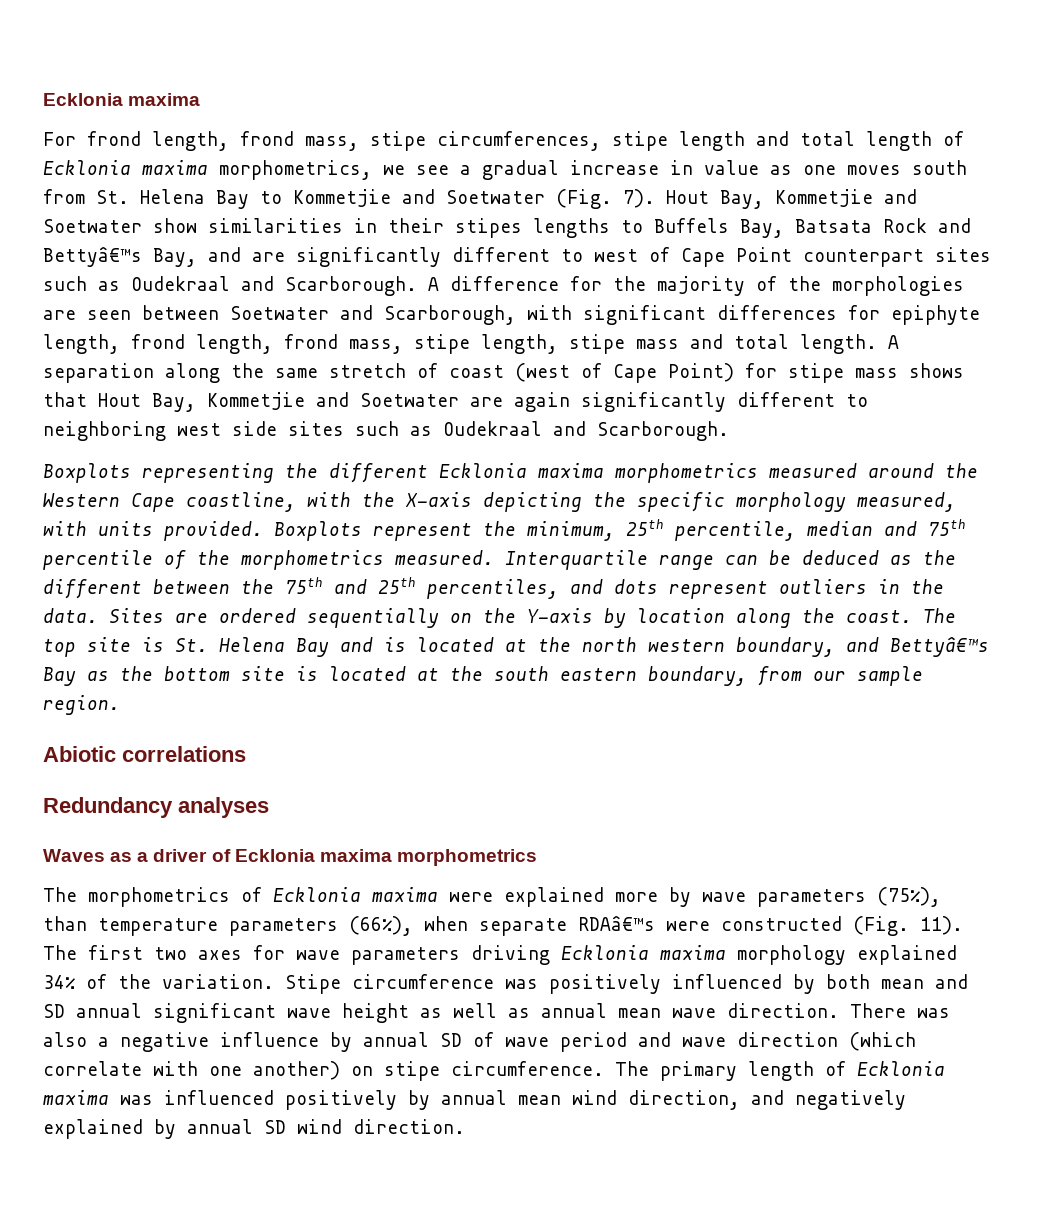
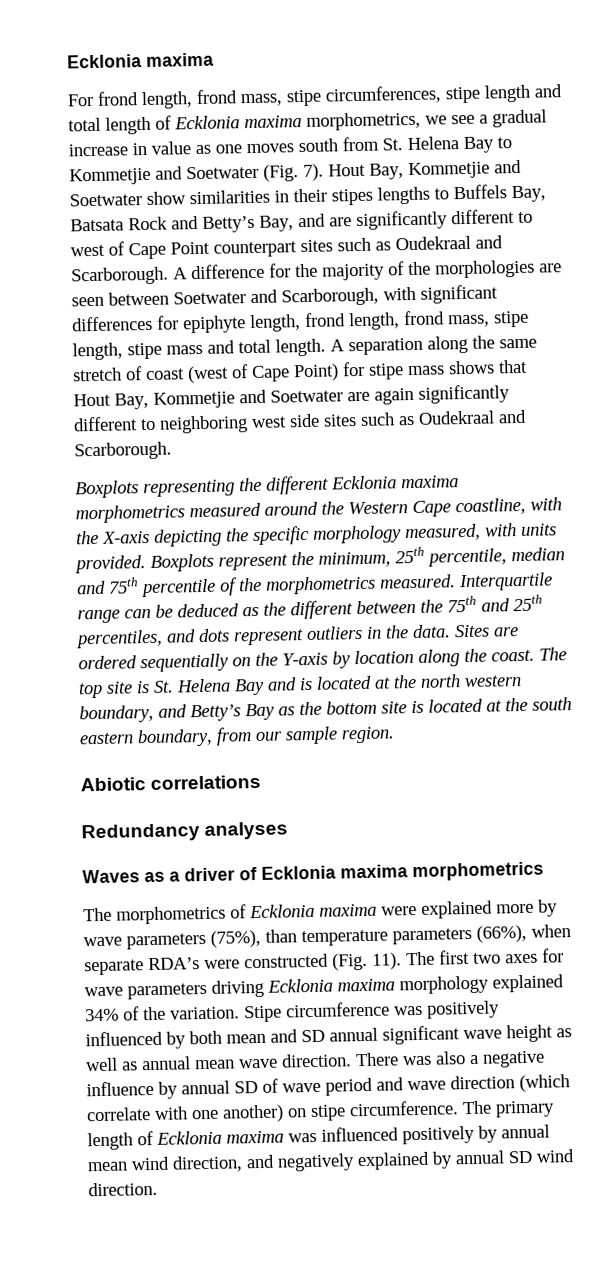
[43,247,142,267] Bettyâ€™s -> [202,215,255,233] Betty’s
[890,637,989,657] Bettyâ€™s -> [190,704,241,722] Betty’s
[578,916,655,931] RDAâ€™s -> [148,957,200,971] RDA’s

